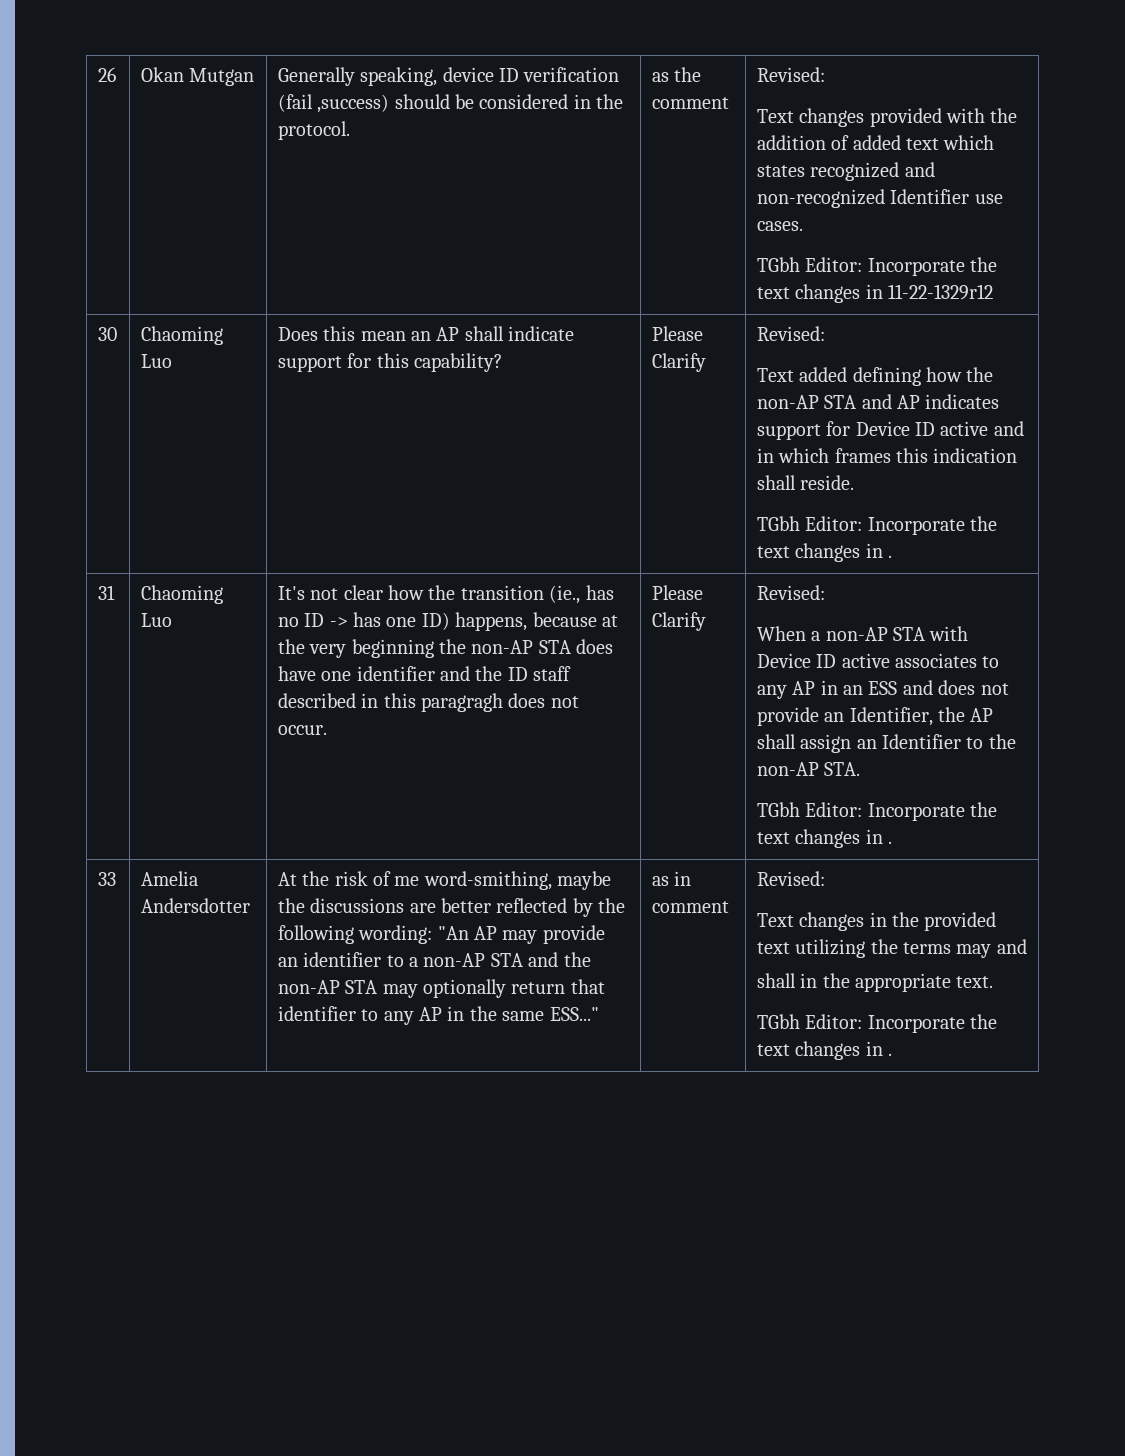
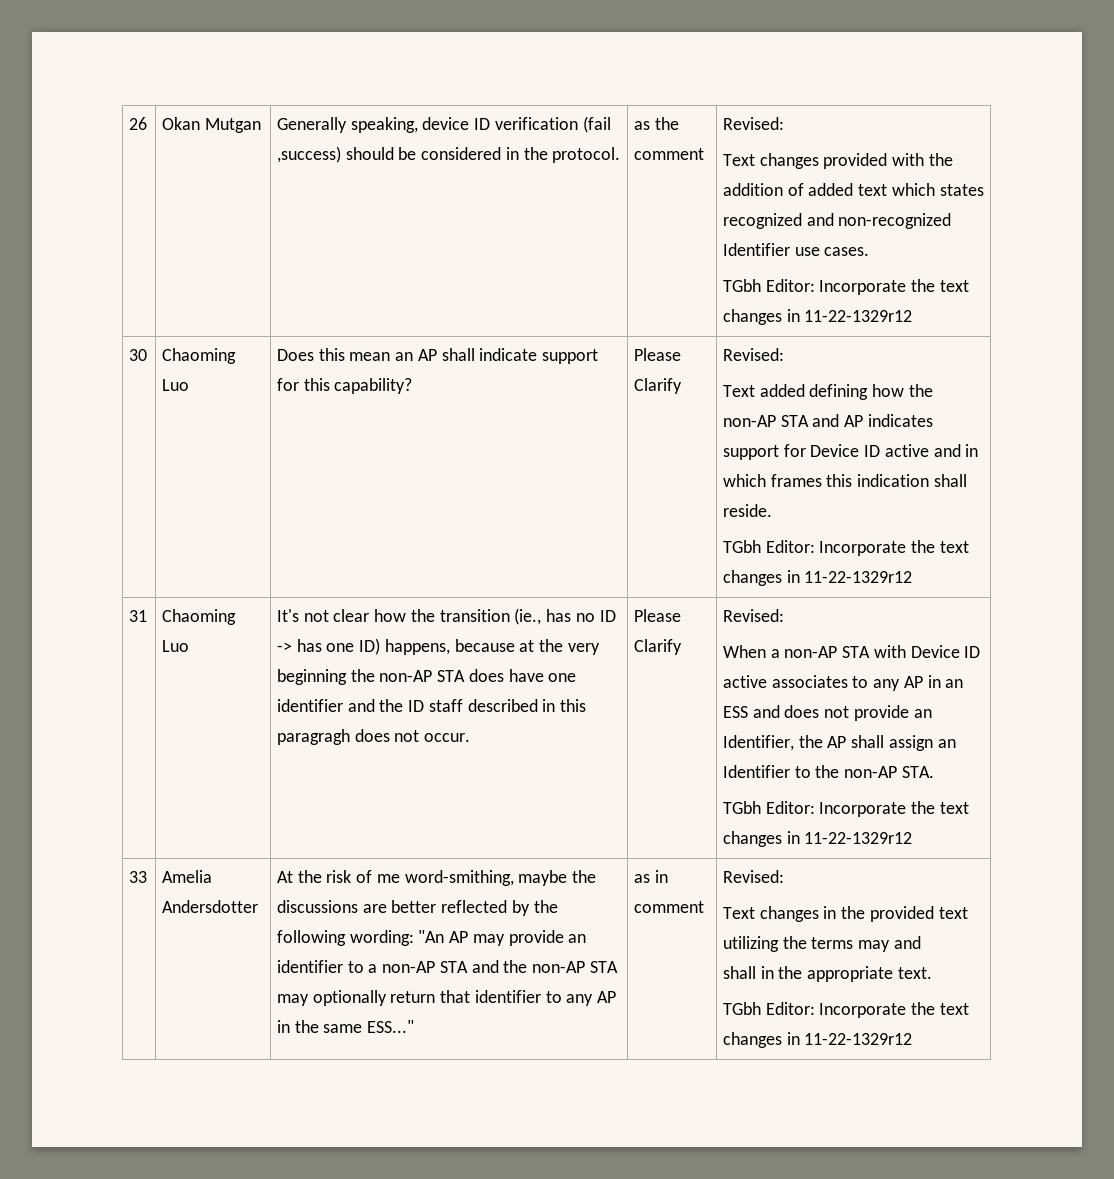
[888,555,893,558] . -> [804,571,913,583] 11-22-1329r12
[888,841,893,844] . -> [804,832,913,844] 11-22-1329r12
[888,1053,893,1056] . -> [804,1033,913,1045] 11-22-1329r12

